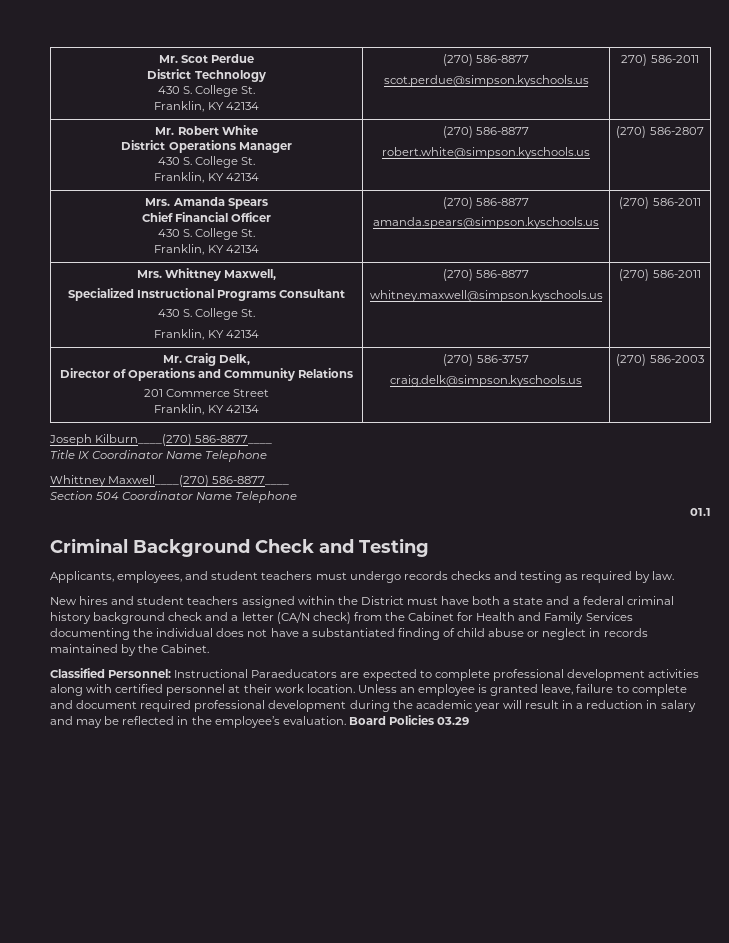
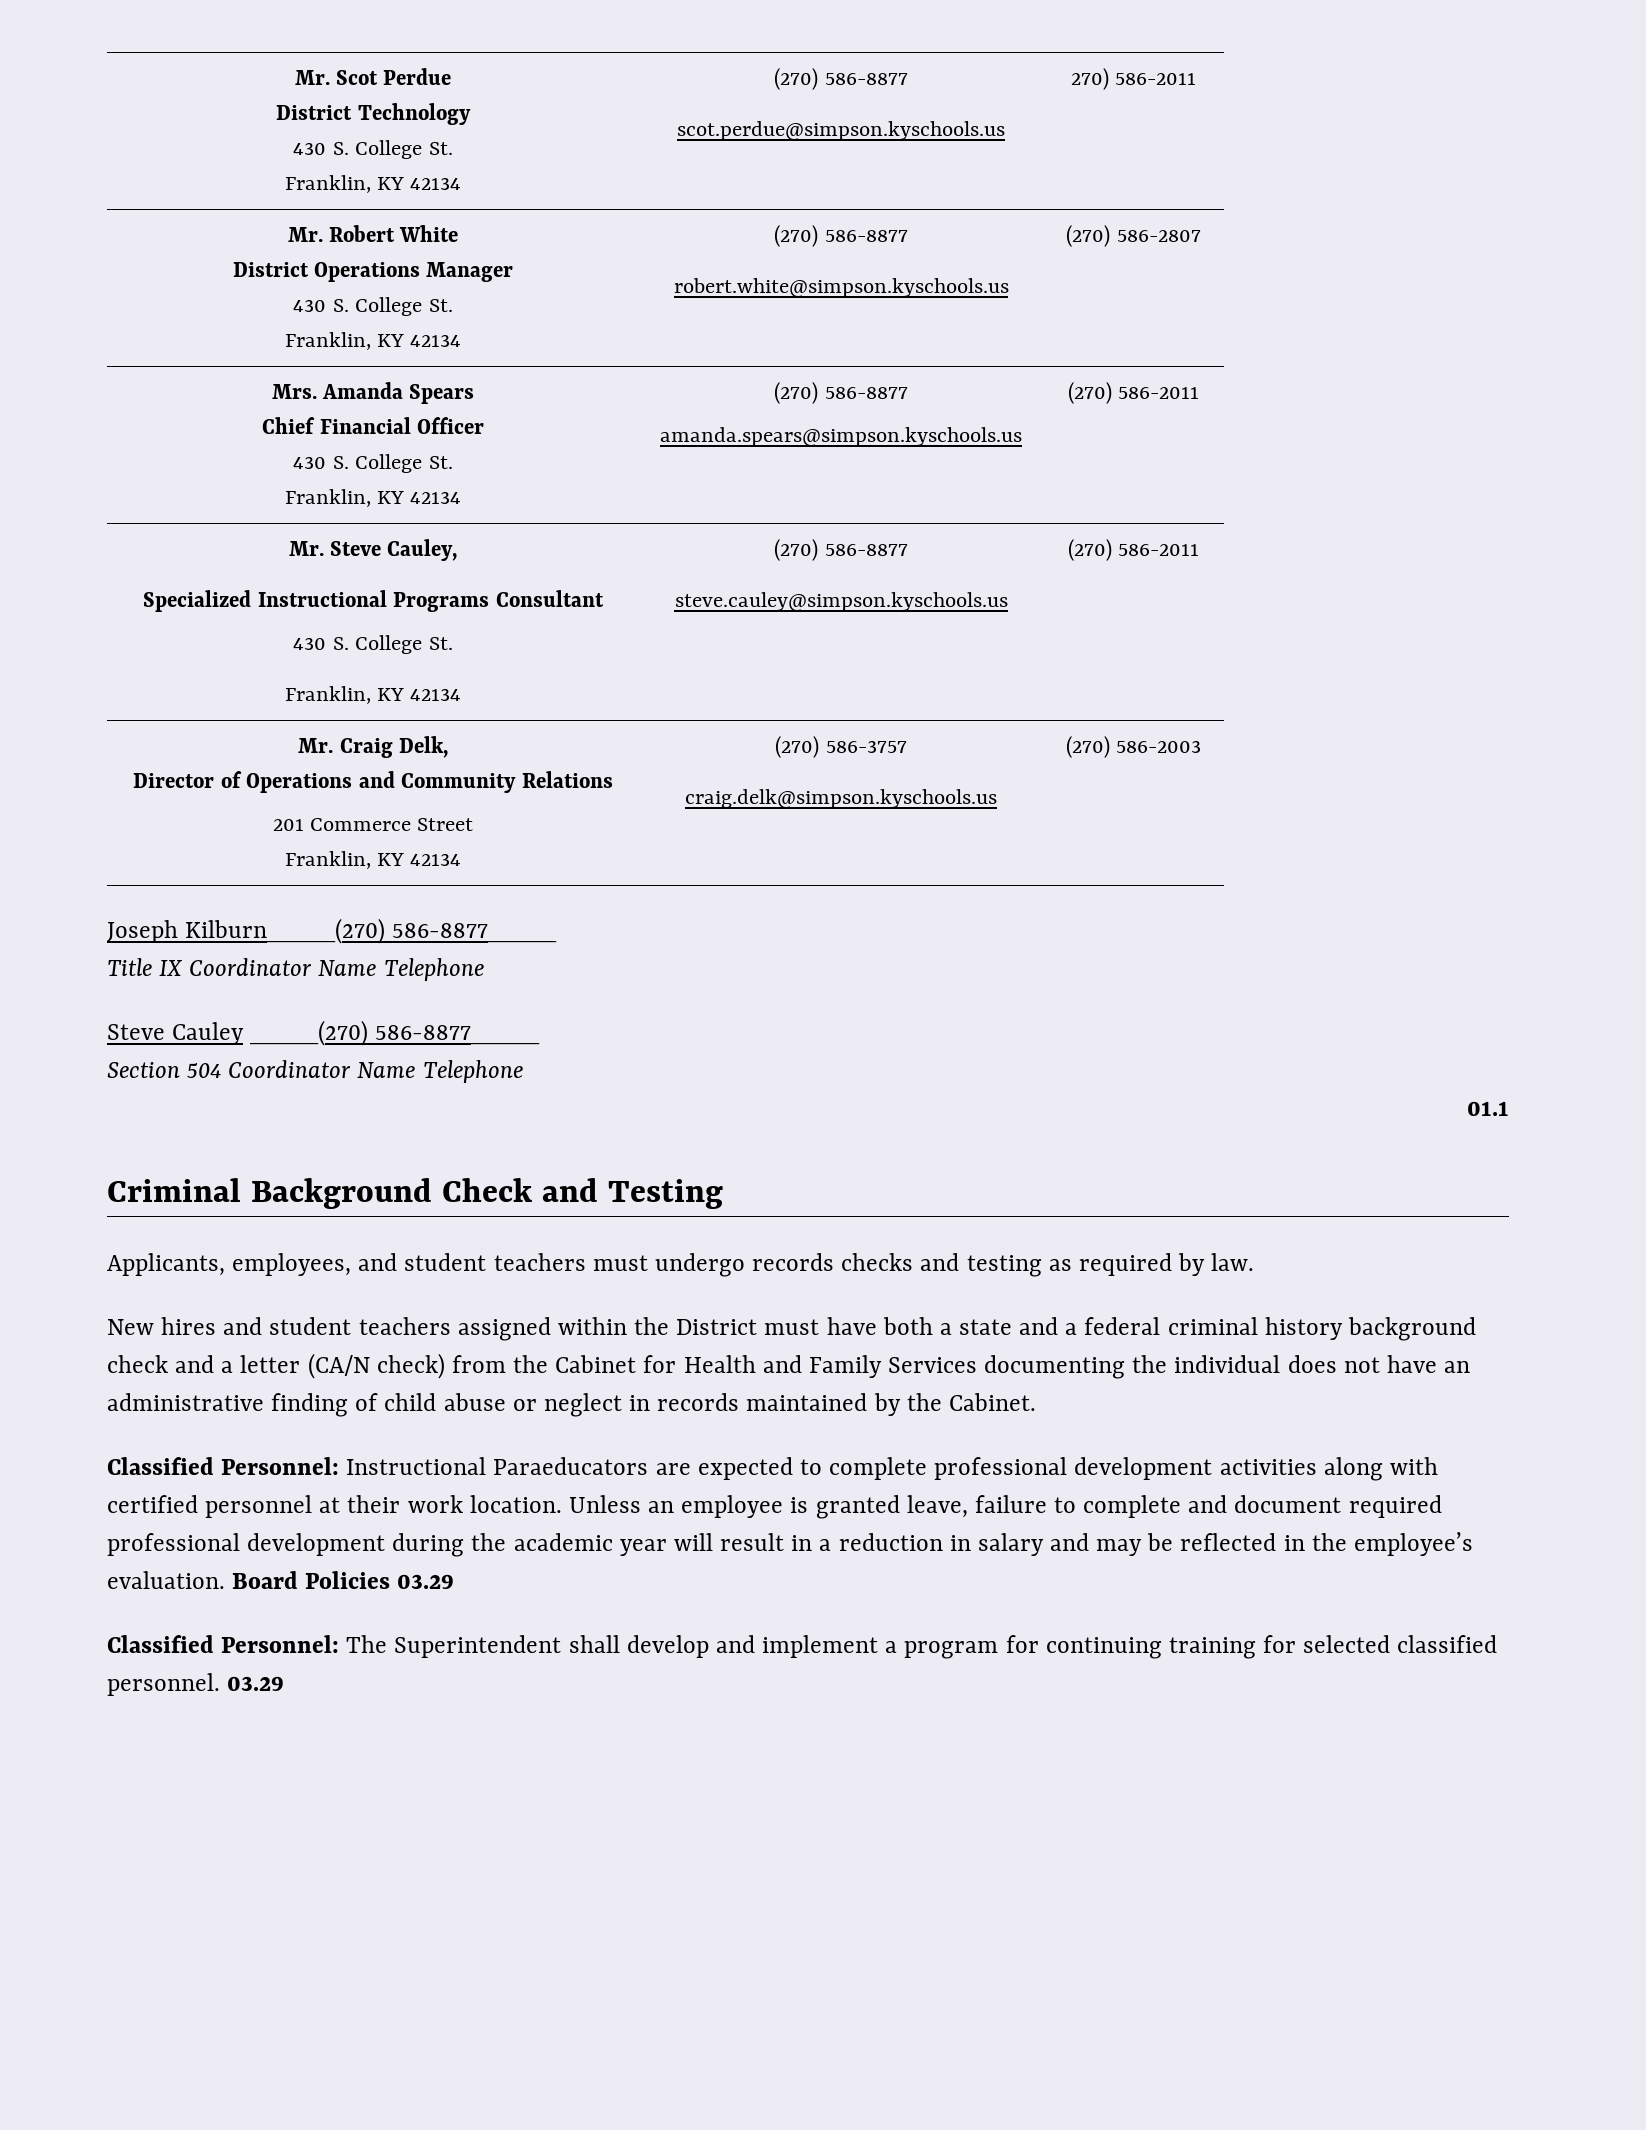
[136,268,277,281] Mrs. Whittney Maxwell, -> [288,539,458,561] Mr. Steve Cauley,
[369,290,603,302] whitney.maxwell@simpson.kyschools.us -> [674,592,1008,611] steve.cauley@simpson.kyschools.us
[50,475,210,487] Whittney Maxwell____(270) -> [107,1020,369,1046] Steve Cauley ____(270)
[301,628,395,637] a substantiated -> [1444,1361,1471,1373] [107,1393,264,1411] an administrative
(470, 721) none -> [107,1635,1498,1659] [107,1673,285,1696] // Classified Personnel: The Superintendent shall develop and implement a program for continuing training for selected classified personnel. 03.29

